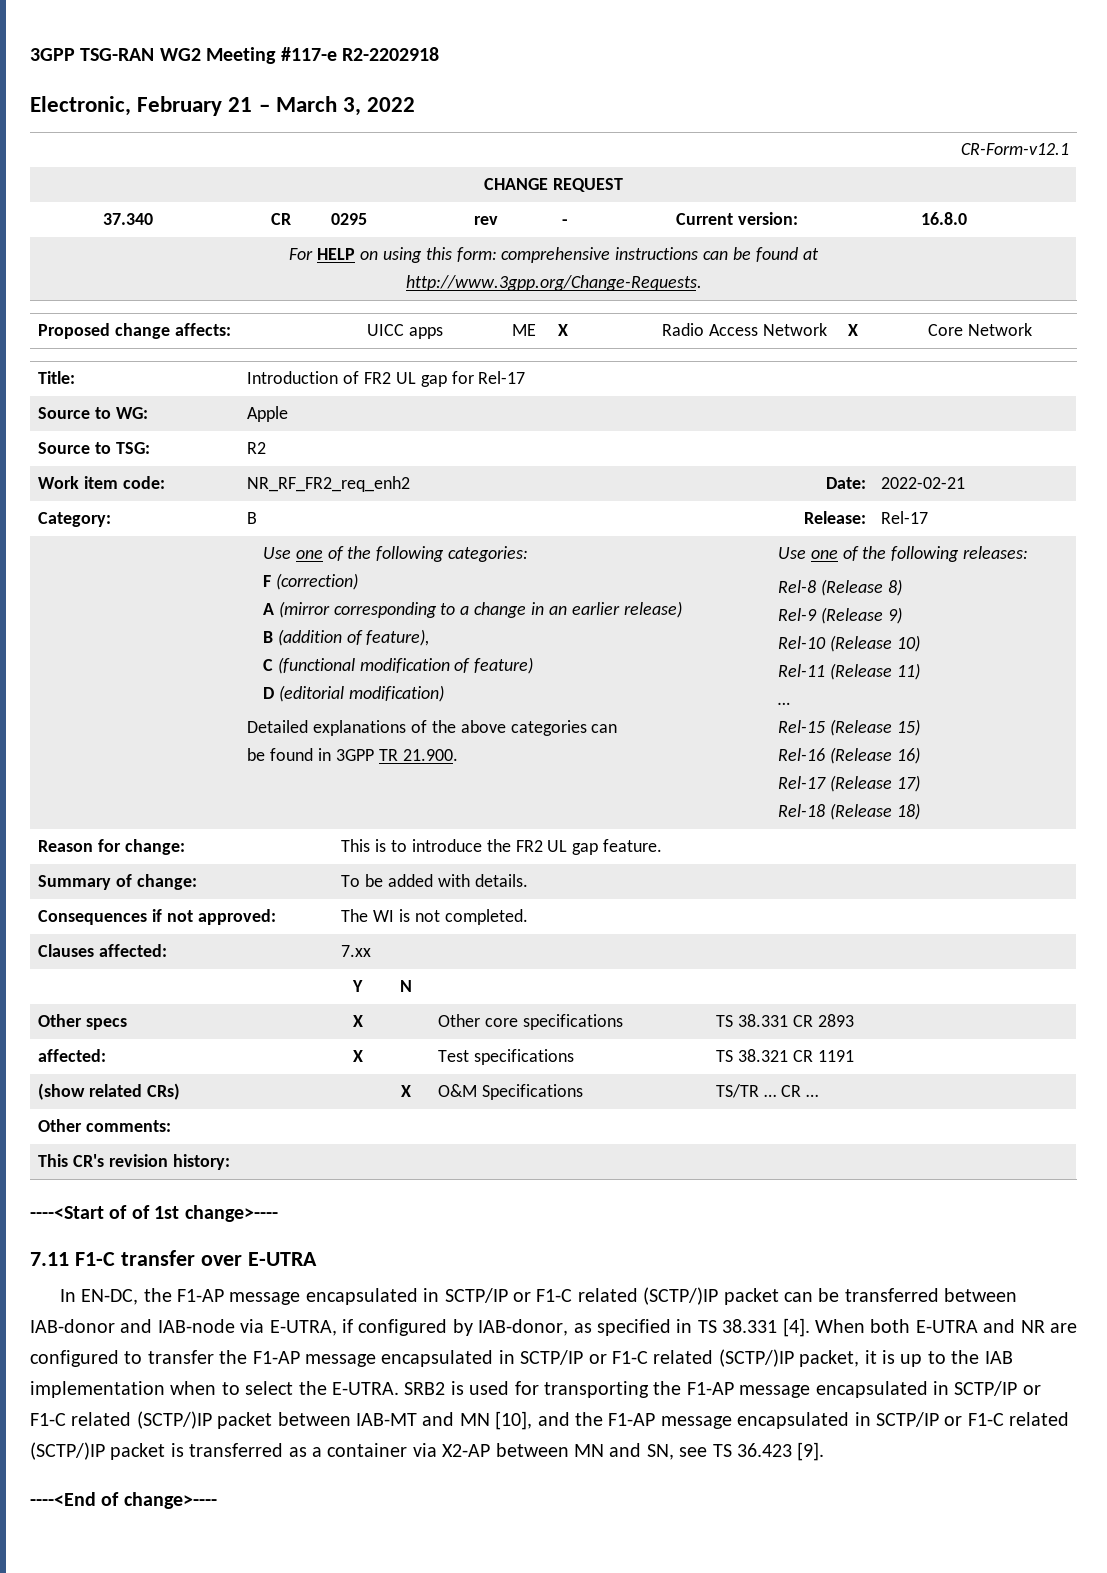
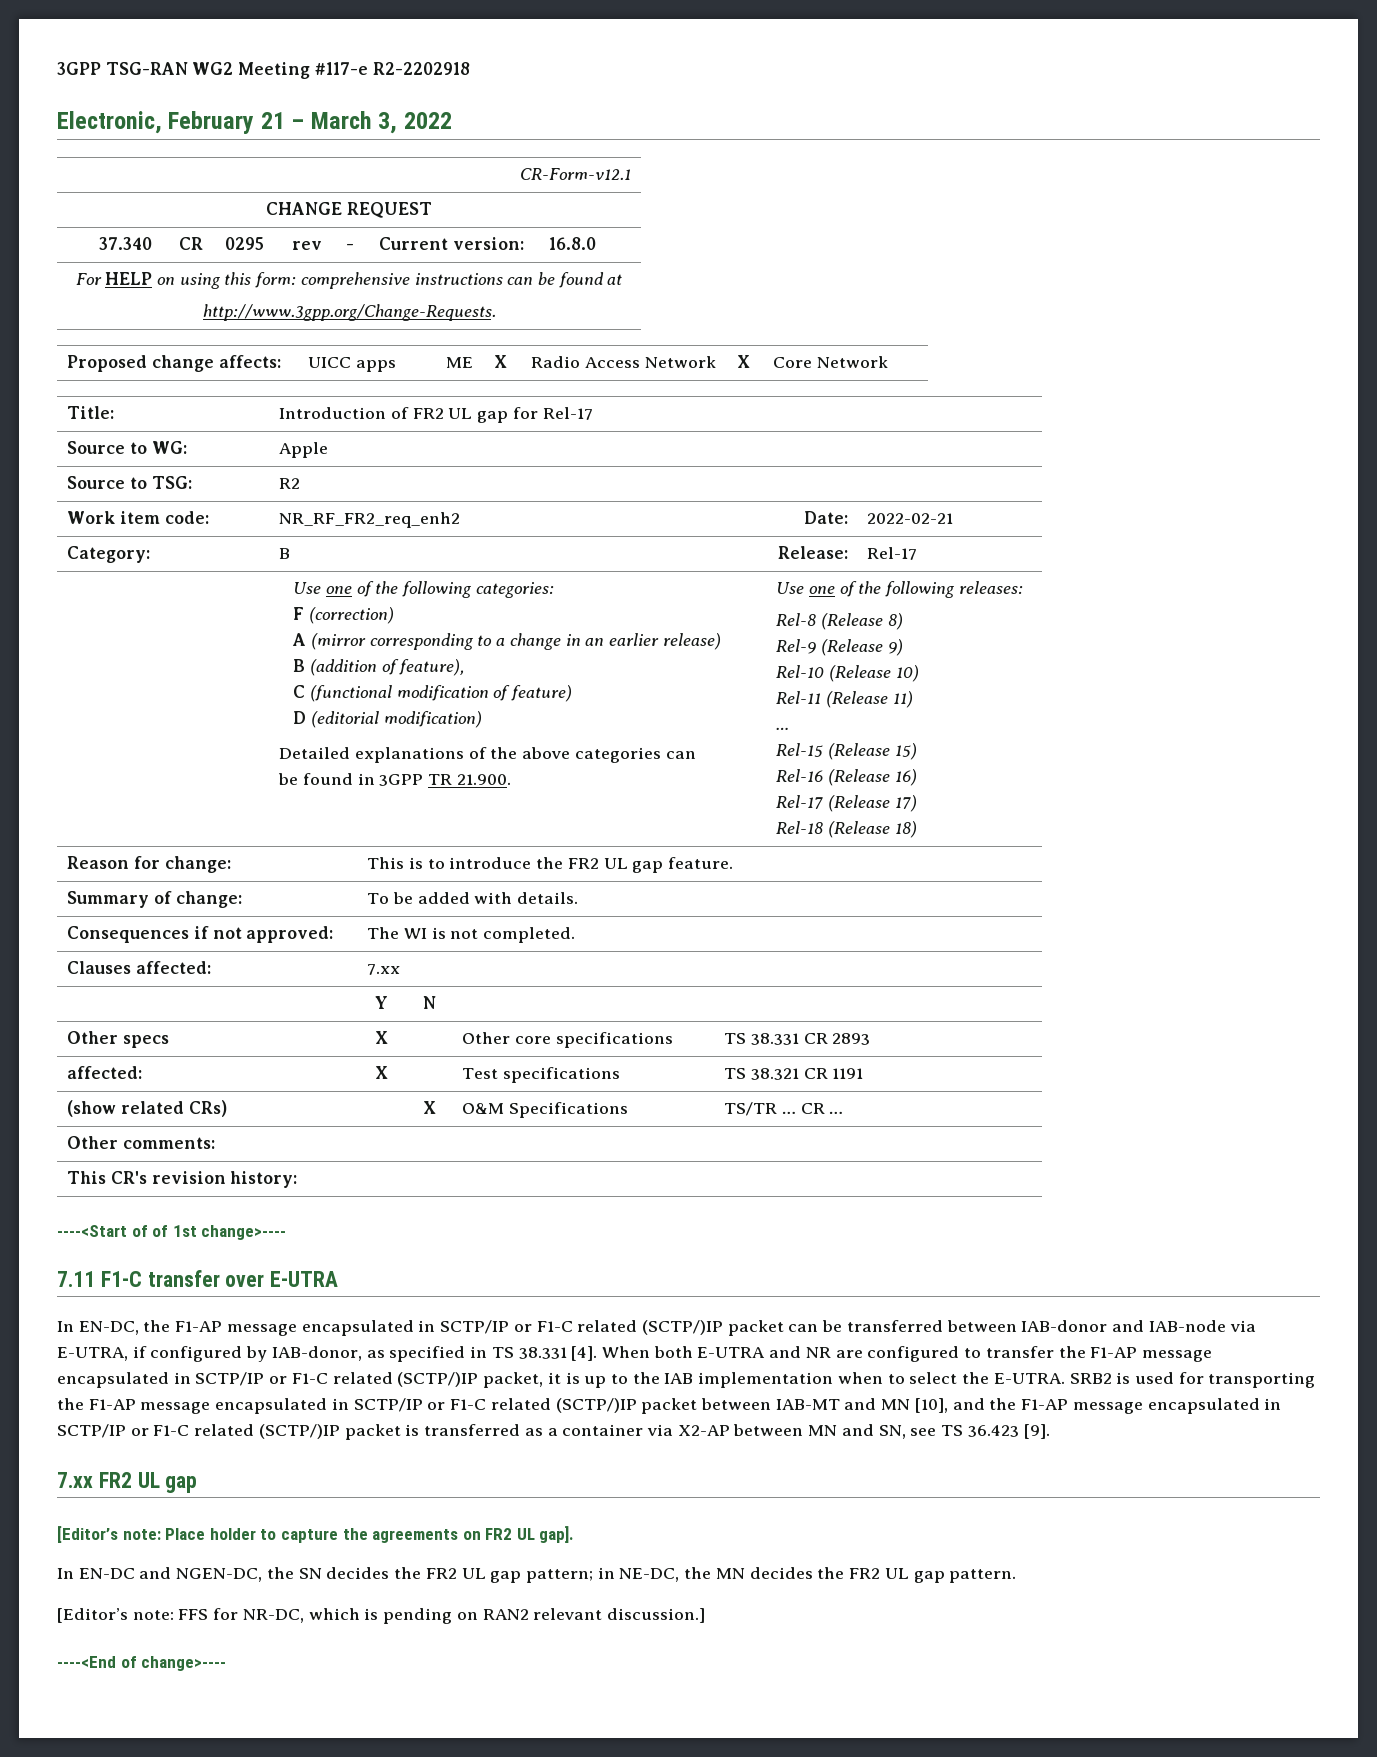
(825, 1451) none -> [57,1472,198,1493] [57,1526,575,1543] [57,1567,1017,1583] [57,1608,705,1624] // 7.xx FR2 UL gap // [Editor’s note: Place holder to capture the agreements on FR2 UL gap]. // In EN-DC and NGEN-DC, the SN decides the FR2 UL gap pattern; in NE-DC, the MN decides the FR2 UL gap pattern. // [Editor’s note: FFS for NR-DC, which is pending on RAN2 relevant discussion.]

